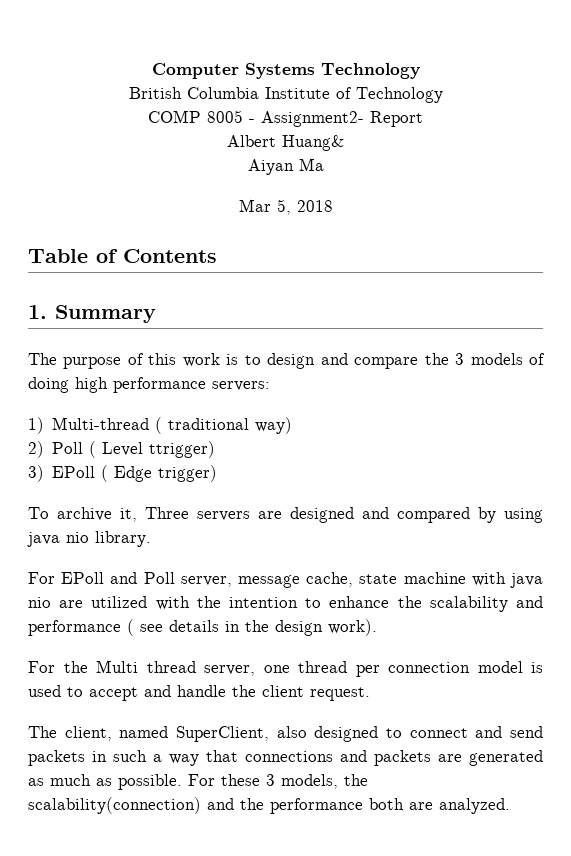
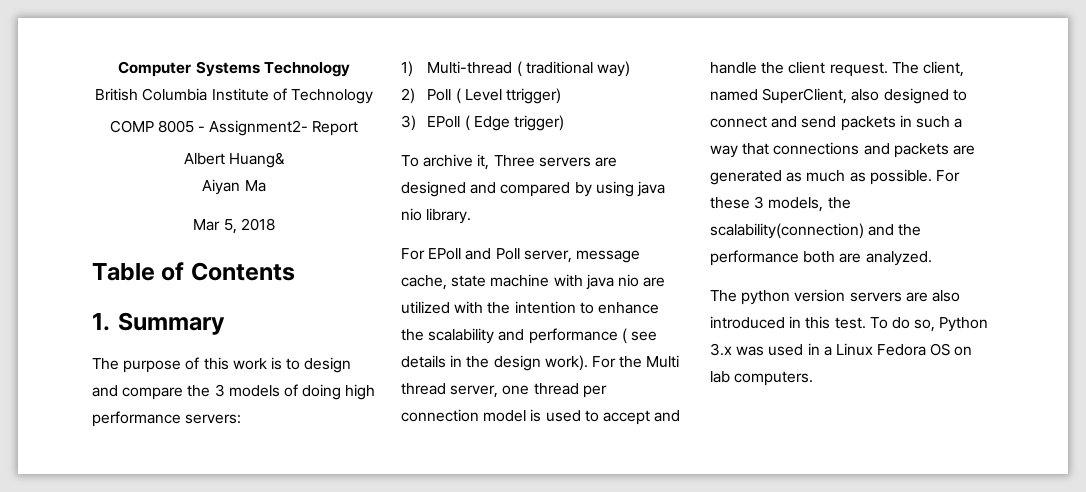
(377, 627) // -> (588, 363) none
(370, 694) // -> (888, 69) none
(510, 806) none -> [710,289,960,305] [710,316,989,332] [710,343,973,356] [710,371,814,386] // The python version servers are also introduced in this test. To do so, Python 3.x was used in a Linux Fedora OS on lab computers.

